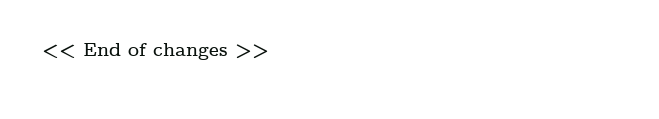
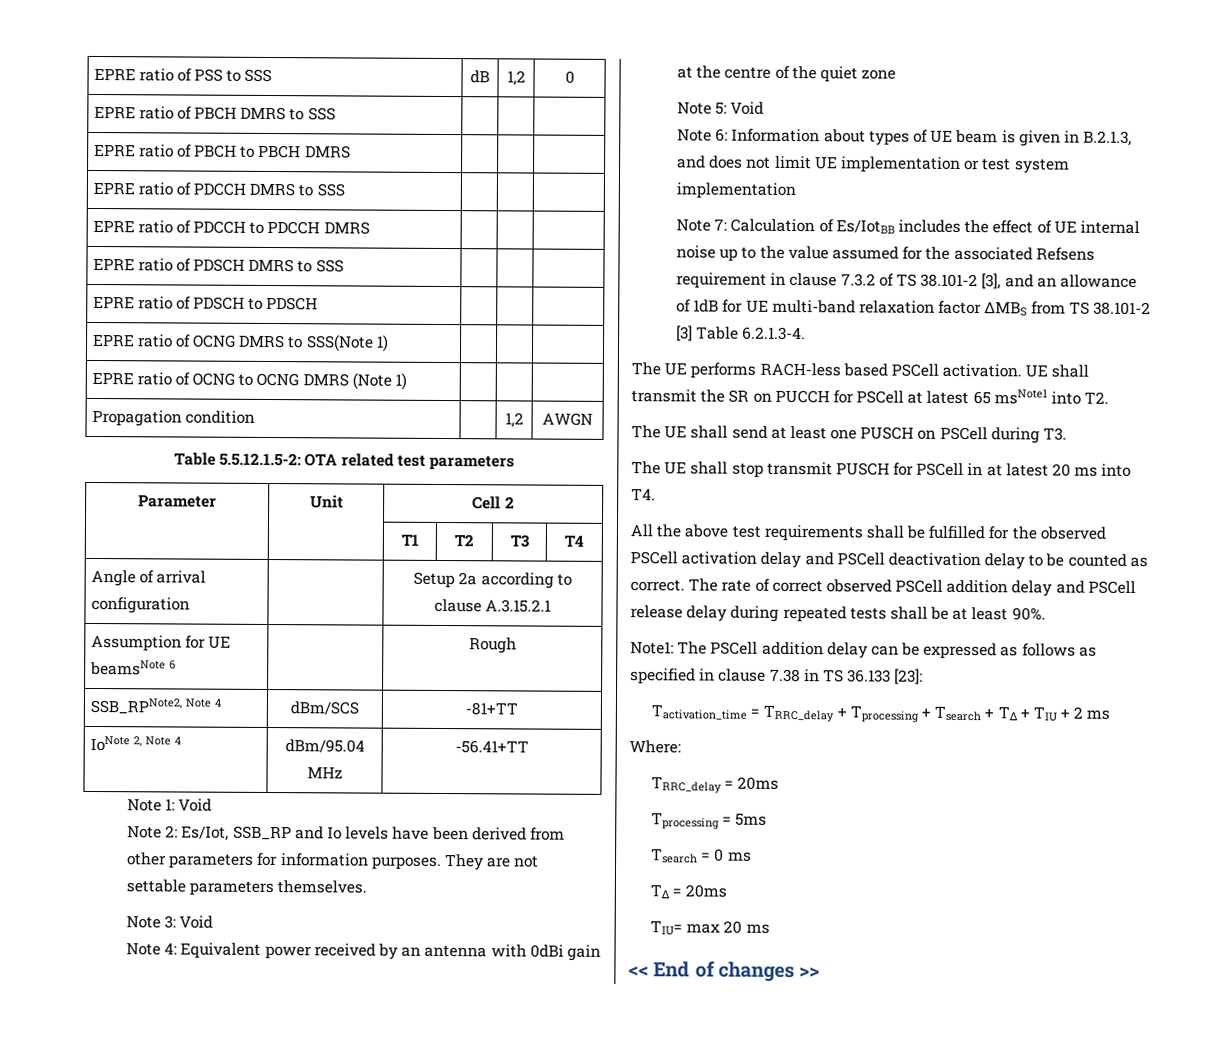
(42, 51) none -> [93,67,273,83] [470,70,490,84] [506,70,526,86] [564,70,575,84] [93,105,336,121] [93,143,351,159] [92,181,345,197] [92,219,370,235] [92,257,344,273] [92,295,319,311] [92,333,389,352] [91,371,408,390] [91,409,255,427] [504,412,524,428] [542,412,593,426] [174,452,515,471] [138,494,217,508] [309,495,344,509] [472,496,515,510] [400,533,419,546] [454,534,474,547] [509,534,530,548] [564,534,584,547] [90,569,206,587] [90,596,190,614] [413,571,572,589] [433,598,552,613] [90,634,231,652] [89,659,176,676] [468,637,517,654] [89,697,221,715] [290,701,359,715] [465,702,518,716] [89,735,182,752] [284,739,365,753] [306,766,343,779] [454,740,529,754] [127,798,213,812] [127,825,565,841] [127,852,540,871] [126,879,368,897] [126,915,214,929] [126,942,601,961] [677,65,897,83] [677,101,765,115] [677,128,1133,147] [677,155,1070,174] [676,182,797,200] [676,218,1140,235] [676,245,1095,262] [676,272,1137,290] [676,299,1151,317] [676,325,807,342] [631,362,1090,379] [631,389,1110,405] [631,425,1068,444] [631,461,1132,478] [631,488,656,501] [630,524,1106,542] [630,551,1148,570] [630,578,1136,597] [630,605,1046,623] [630,641,1097,660] [630,668,924,685] [651,704,1111,723] [629,740,681,754] [651,776,780,794] [651,812,768,830] [651,848,752,864] [650,884,728,899] [650,920,770,936] EPRE ratio of PSS to SSS | dB | 1,2 | 0 // EPRE ratio of PBCH DMRS to SSS | | | // EPRE ratio of PBCH to PBCH DMRS | | | // EPRE ratio of PDCCH DMRS to SSS | | | // EPRE ratio of PDCCH to PDCCH DMRS | | | // EPRE ratio of PDSCH DMRS to SSS | | | // EPRE ratio of PDSCH to PDSCH | | | // EPRE ratio of OCNG DMRS to SSS(Note 1) | | | // EPRE ratio of OCNG to OCNG DMRS (Note 1) | | | // Propagation condition | | 1,2 | AWGN // Table 5.5.12.1.5-2: OTA related test parameters // Parameter | Unit | Cell 2 // | | T1 | T2 | T3 | T4 // Angle of arrival configuration | | Setup 2a according to clause A.3.15.2.1 // Assumption for UE beamsNote 6 | | Rough // SSB_RPNote2, Note 4 | dBm/SCS | -81+TT // IoNote 2, Note 4 | dBm/95.04 MHz | -56.41+TT // Note 1: Void // Note 2: Es/Iot, SSB_RP and Io levels have been derived from other parameters for information purposes. They are not settable parameters themselves. // Note 3: Void // Note 4: Equivalent power received by an antenna with 0dBi gain at the centre of the quiet zone // Note 5: Void // Note 6: Information about types of UE beam is given in B.2.1.3, and does not limit UE implementation or test system implementation // Note 7: Calculation of Es/IotBB includes the effect of UE internal noise up to the value assumed for the associated Refsens requirement in clause 7.3.2 of TS 38.101-2 [3], and an allowance of 1dB for UE multi-band relaxation factor ΔMBS from TS 38.101-2 [3] Table 6.2.1.3-4. // The UE performs RACH-less based PSCell activation. UE shall transmit the SR on PUCCH for PSCell at latest 65 msNote1 into T2. // The UE shall send at least one PUSCH on PSCell during T3. // The UE shall stop transmit PUSCH for PSCell in at latest 20 ms into T4. // All the above test requirements shall be fulfilled for the observed PSCell activation delay and PSCell deactivation delay to be counted as correct. The rate of correct observed PSCell addition delay and PSCell release delay during repeated tests shall be at least 90%. // Note1: The PSCell addition delay can be expressed as follows as specified in clause 7.38 in TS 36.133 [23]: // Tactivation_time = TRRC_delay + Tprocessing + Tsearch + T∆ + TIU + 2 ms // Where: // TRRC_delay = 20ms // Tprocessing = 5ms // Tsearch = 0 ms // T∆ = 20ms // TIU= max 20 ms //

